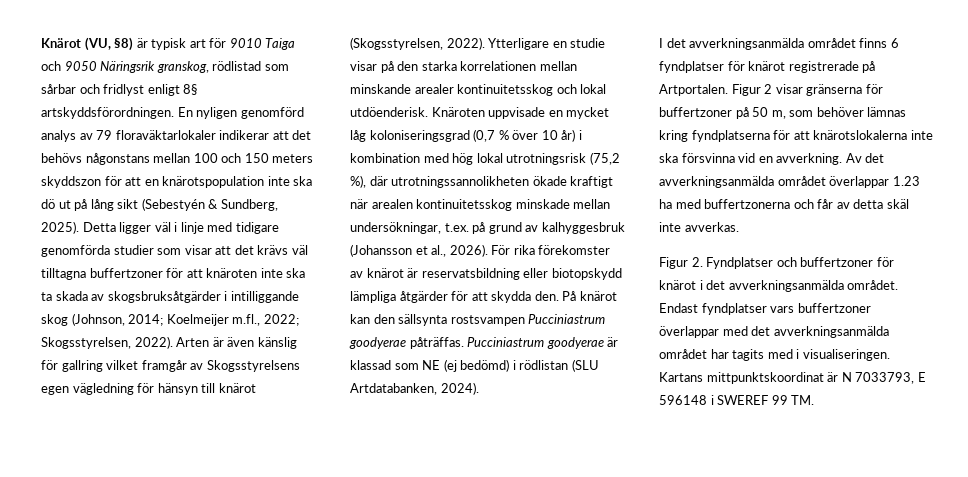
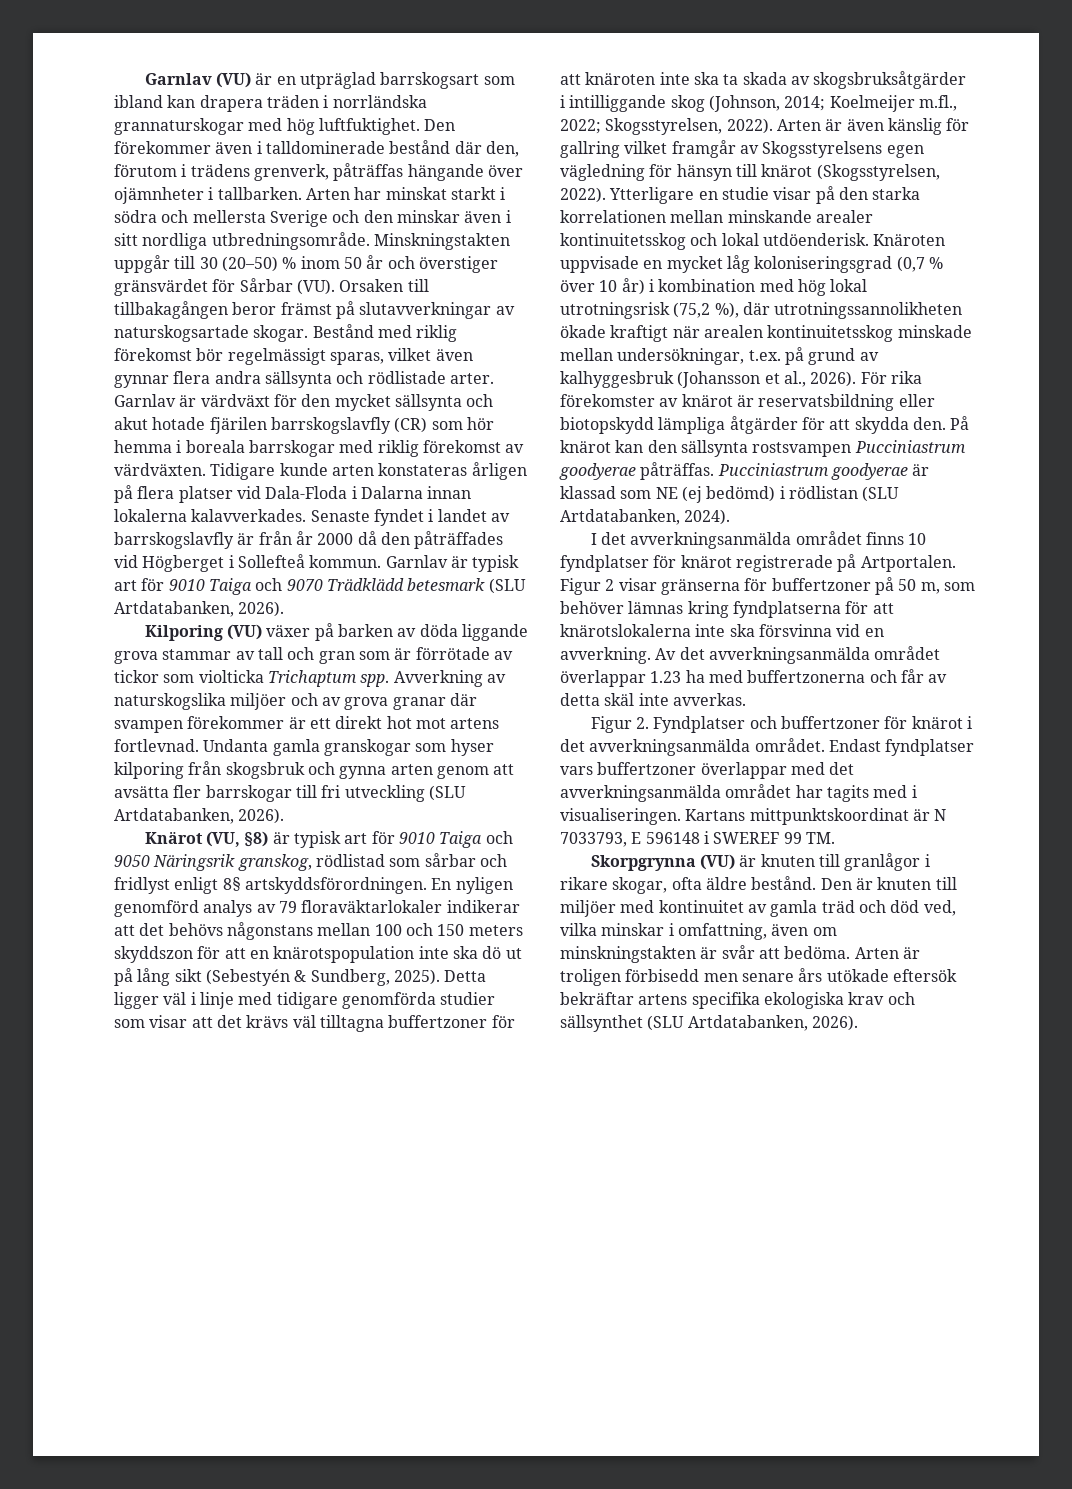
(41, 43) none -> [144,72,515,89] [114,95,427,112] [114,118,456,135] [114,140,519,157] [114,163,523,181] [114,187,506,204] [114,210,511,227] [114,232,510,250] [114,255,498,273] [114,278,429,296] [114,301,515,319] [114,324,458,342] [114,348,473,365] [114,371,494,388] [114,394,494,411] [114,417,494,434] [114,440,525,457] [114,462,527,480] [114,485,472,503] [114,509,510,526] [114,531,504,549] [114,554,520,572] [114,578,526,595] [114,601,285,617] [144,623,528,641] [114,647,513,664] [114,670,506,687] [114,693,477,710] [114,716,500,733] [114,739,494,756] [114,761,515,779] [114,785,466,802] [114,808,285,824] Garnlav (VU) är en utpräglad barrskogsart som ibland kan drapera träden i norrländska grannaturskogar med hög luftfuktighet. Den förekommer även i talldominerade bestånd där den, förutom i trädens grenverk, påträffas hängande över ojämnheter i tallbarken. Arten har minskat starkt i södra och mellersta Sverige och den minskar även i sitt nordliga utbredningsområde. Minskningstakten uppgår till 30 (20–50) % inom 50 år och överstiger gränsvärdet för Sårbar (VU). Orsaken till tillbakagången beror främst på slutavverkningar av naturskogsartade skogar. Bestånd med riklig förekomst bör regelmässigt sparas, vilket även gynnar flera andra sällsynta och rödlistade arter. Garnlav är värdväxt för den mycket sällsynta och akut hotade fjärilen barrskogslavfly (CR) som hör hemma i boreala barrskogar med riklig förekomst av värdväxten. Tidigare kunde arten konstateras årligen på flera platser vid Dala-Floda i Dalarna innan lokalerna kalavverkades. Senaste fyndet i landet av barrskogslavfly är från år 2000 då den påträffades vid Högberget i Sollefteå kommun. Garnlav är typisk art för 9010 Taiga och 9070 Trädklädd betesmark (SLU Artdatabanken, 2026). // Kilporing (VU) växer på barken av döda liggande grova stammar av tall och gran som är förrötade av tickor som violticka Trichaptum spp. Avverkning av naturskogslika miljöer och av grova granar där svampen förekommer är ett direkt hot mot artens fortlevnad. Undanta gamla granskogar som hyser kilporing från skogsbruk och gynna arten genom att avsätta fler barrskogar till fri utveckling (SLU Artdatabanken, 2026). //
[890,38,899,48] 6 -> [908,533,927,545] 10
(815, 400) none -> [590,853,930,871] [560,876,957,894] [560,900,956,917] [560,923,837,940] [560,945,920,963] [560,968,957,986] [560,992,915,1009] [560,1015,858,1032] // Skorpgrynna (VU) är knuten till granlågor i rikare skogar, ofta äldre bestånd. Den är knuten till miljöer med kontinuitet av gamla träd och död ved, vilka minskar i omfattning, även om minskningstakten är svår att bedöma. Arten är troligen förbisedd men senare års utökade eftersök bekräftar artens specifika ekologiska krav och sällsynthet (SLU Artdatabanken, 2026).

